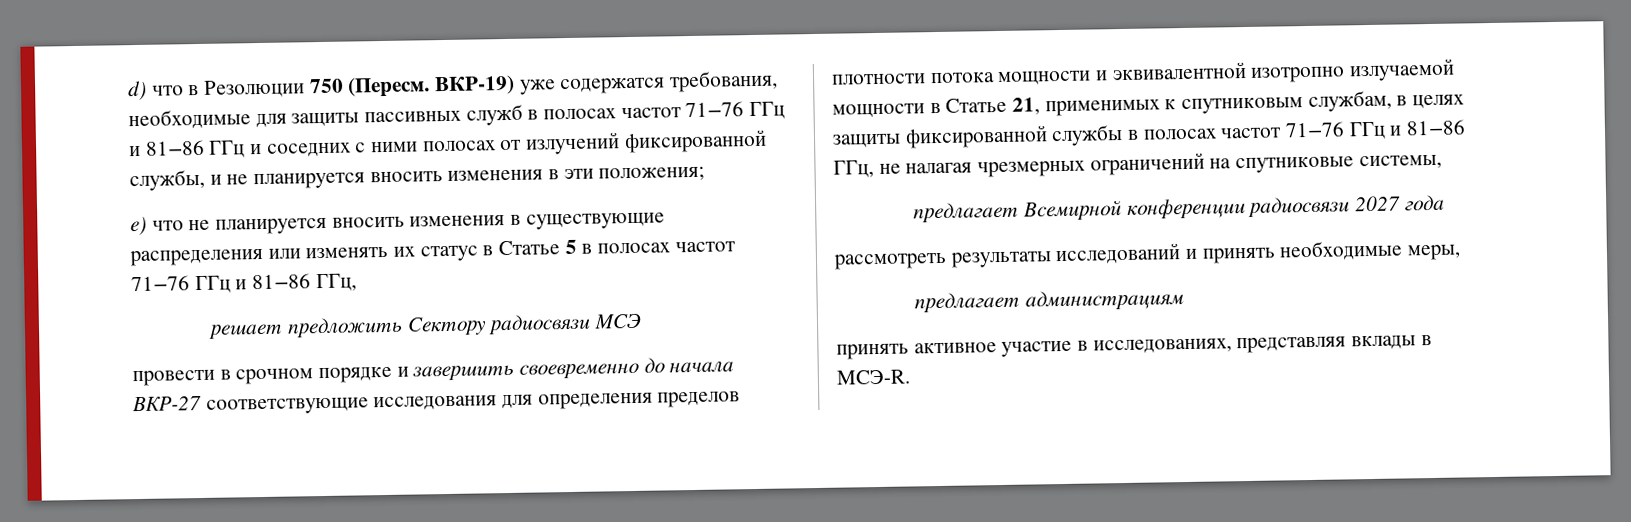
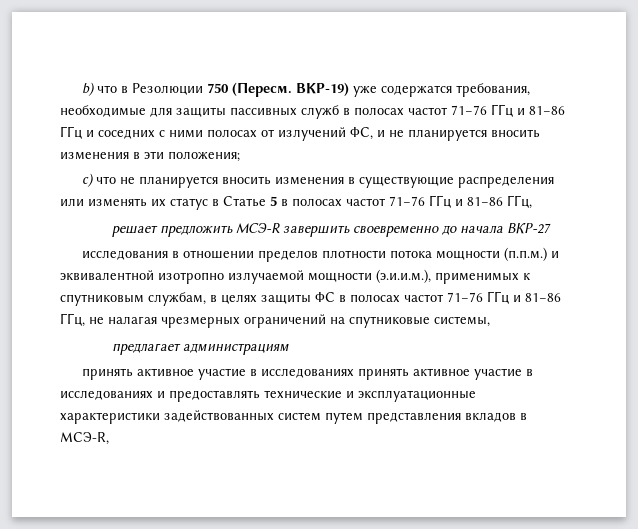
[127,80,147,101] d) -> [81,82,95,96] b)
[623,129,767,154] [129,169,205,192] фиксированной службы, -> [350,127,373,140] ФС,
[130,216,147,236] e) -> [81,173,94,187] c)
[406,313,643,337] [132,366,409,387] Сектору радиосвязи МСЭ // провести в срочном порядке и -> [235,223,280,233] МСЭ-R
[205,392,653,415] соответствующие исследования для определения -> [81,250,254,260] // исследования в отношении
(1092, 78) none -> [503,247,547,261] (п.п.м.)
[929,97,1041,115] в Статье 21, -> [376,269,431,283] (э.и.и.м.),
[904,124,1124,149] фиксированной службы -> [315,292,335,302] ФС
[913,194,1445,224] [833,240,1462,270] // предлагает Всемирной конференции радиосвязи 2027 года // рассмотреть результаты исследований и принять необходимые меры, -> (490, 321) none
[1092,335,1432,354] [836,369,911,385] исследованиях, представляя вклады в МСЭ-R. -> [260,368,533,380] [60,390,476,402] [60,410,527,424] [60,432,109,445] исследованиях принять активное участие в исследованиях и предоставлять технические и эксплуатационные характеристики задействованных систем путем представления вкладов в МСЭ-R,

